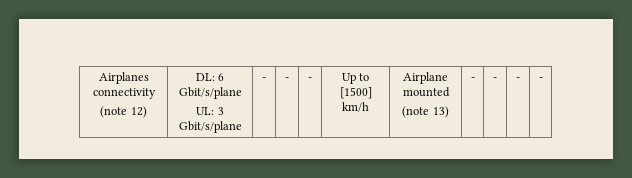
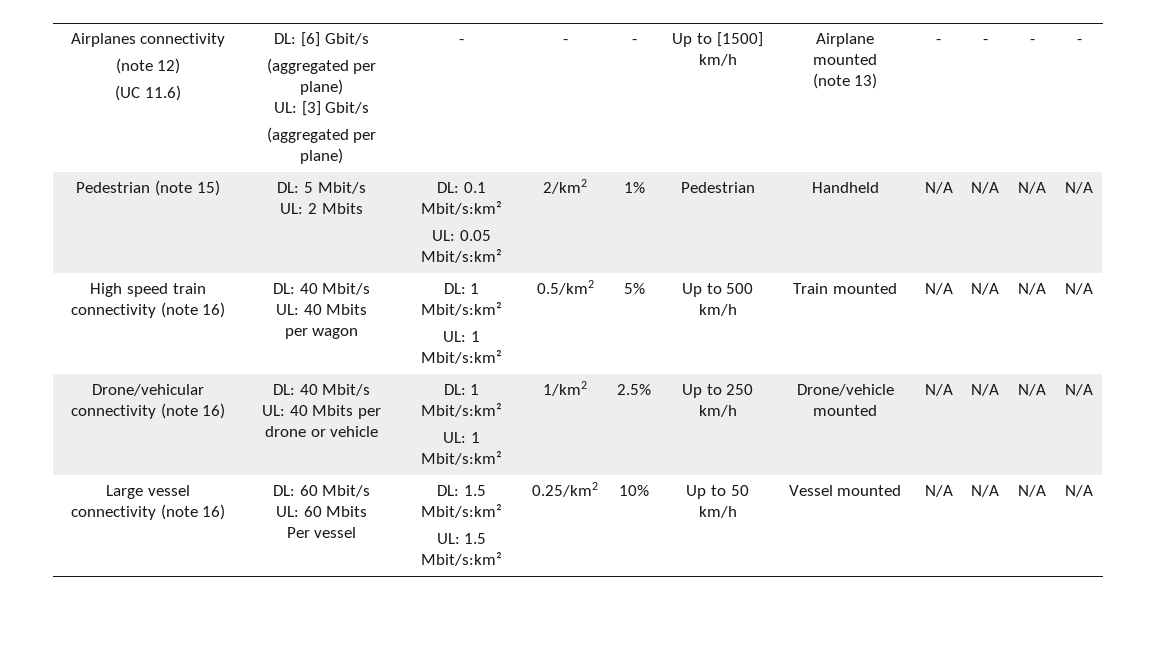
[195,73,225,81] [178,87,242,99] [196,107,224,115] [178,121,242,133] | DL: 6 Gbit/s/plane // UL: 3 Gbit/s/plane -> [115,85,181,101] [274,32,369,47] [266,58,377,74] [300,79,343,95] [273,101,370,116] [266,127,377,143] [300,148,343,164] // (UC 11.6) | DL: [6] Gbit/s // (aggregated per plane) // UL: [3] Gbit/s // (aggregated per plane)
(543, 79) none -> [76,180,220,196] [277,182,366,194] [280,203,363,214] [437,182,486,193] [421,201,502,215] [432,230,491,241] [421,249,502,263] [543,179,587,194] [623,182,645,193] [680,182,755,193] [811,182,879,193] [924,182,953,194] [971,182,999,194] [1018,182,1046,194] [1065,182,1093,194] [90,283,206,297] [70,302,226,318] [272,283,371,295] [275,304,368,315] [284,328,359,339] [443,283,480,294] [421,302,502,316] [443,331,480,342] [421,350,502,364] [536,280,594,295] [623,283,645,294] [681,283,754,297] [698,304,737,316] [793,283,897,294] [924,283,953,295] [971,283,999,295] [1018,283,1046,295] [1065,283,1093,295] [92,384,204,396] [70,403,226,419] [272,384,371,396] [262,405,381,419] [264,426,379,437] [443,384,480,395] [421,403,502,417] [443,432,480,443] [421,451,502,465] [543,381,587,396] [617,384,651,395] [681,384,754,398] [698,405,737,417] [796,384,894,396] [813,405,877,416] [924,384,953,396] [971,384,999,396] [1018,384,1046,396] [1065,384,1093,396] [106,485,190,499] [70,504,226,520] [272,485,371,497] [275,506,368,517] [286,527,357,538] [437,485,486,496] [421,504,502,518] [436,533,487,544] [421,552,502,566] [532,482,598,497] [619,485,649,496] [686,485,749,499] [698,506,737,518] [788,485,902,496] [924,485,953,497] [971,485,999,497] [1018,485,1046,497] [1065,485,1093,497] // Pedestrian (note 15) | DL: 5 Mbit/s // UL: 2 Mbits | DL: 0.1 Mbit/s:km² // UL: 0.05 Mbit/s:km² | 2/km2 | 1% | Pedestrian | Handheld | N/A | N/A | N/A | N/A // High speed train connectivity (note 16) | DL: 40 Mbit/s // UL: 40 Mbits // per wagon | DL: 1 Mbit/s:km² // UL: 1 Mbit/s:km² | 0.5/km2 | 5% | Up to 500 km/h | Train mounted | N/A | N/A | N/A | N/A // Drone/vehicular connectivity (note 16) | DL: 40 Mbit/s // UL: 40 Mbits per drone or vehicle | DL: 1 Mbit/s:km² // UL: 1 Mbit/s:km² | 1/km2 | 2.5% | Up to 250 km/h | Drone/vehicle mounted | N/A | N/A | N/A | N/A // Large vessel connectivity (note 16) | DL: 60 Mbit/s // UL: 60 Mbits // Per vessel | DL: 1.5 Mbit/s:km² // UL: 1.5 Mbit/s:km² | 0.25/km2 | 10% | Up to 50 km/h | Vessel mounted | N/A | N/A | N/A | N/A

